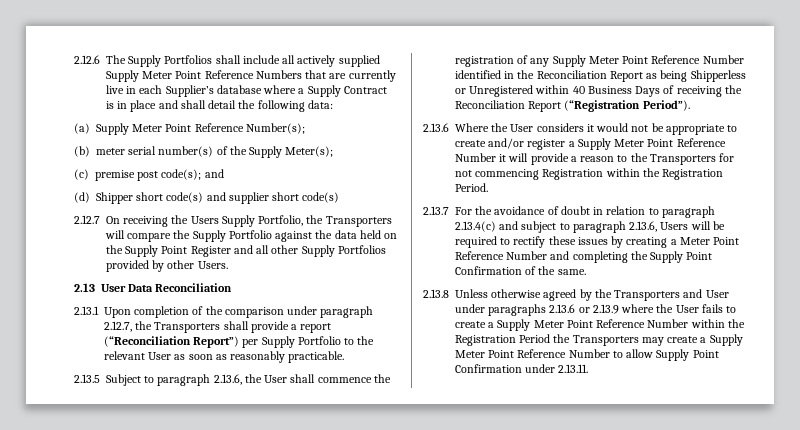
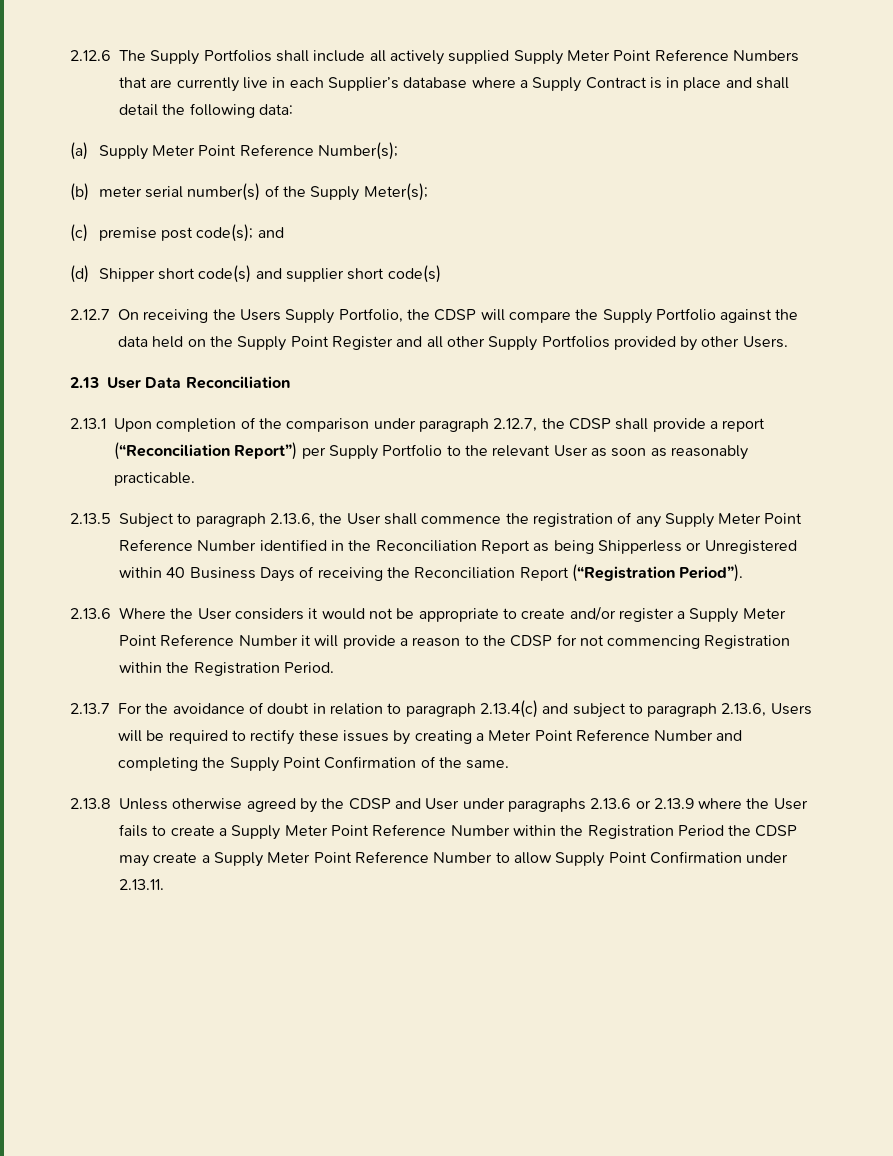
[325,216,392,227] Transporters -> [434,309,477,321] CDSP
[154,322,221,333] Transporters -> [568,418,611,430] CDSP
[649,154,716,165] Transporters -> [510,635,553,647] CDSP
[614,290,681,301] Transporters -> [348,798,391,810] CDSP
[572,335,639,346] Transporters -> [755,825,798,837] CDSP

